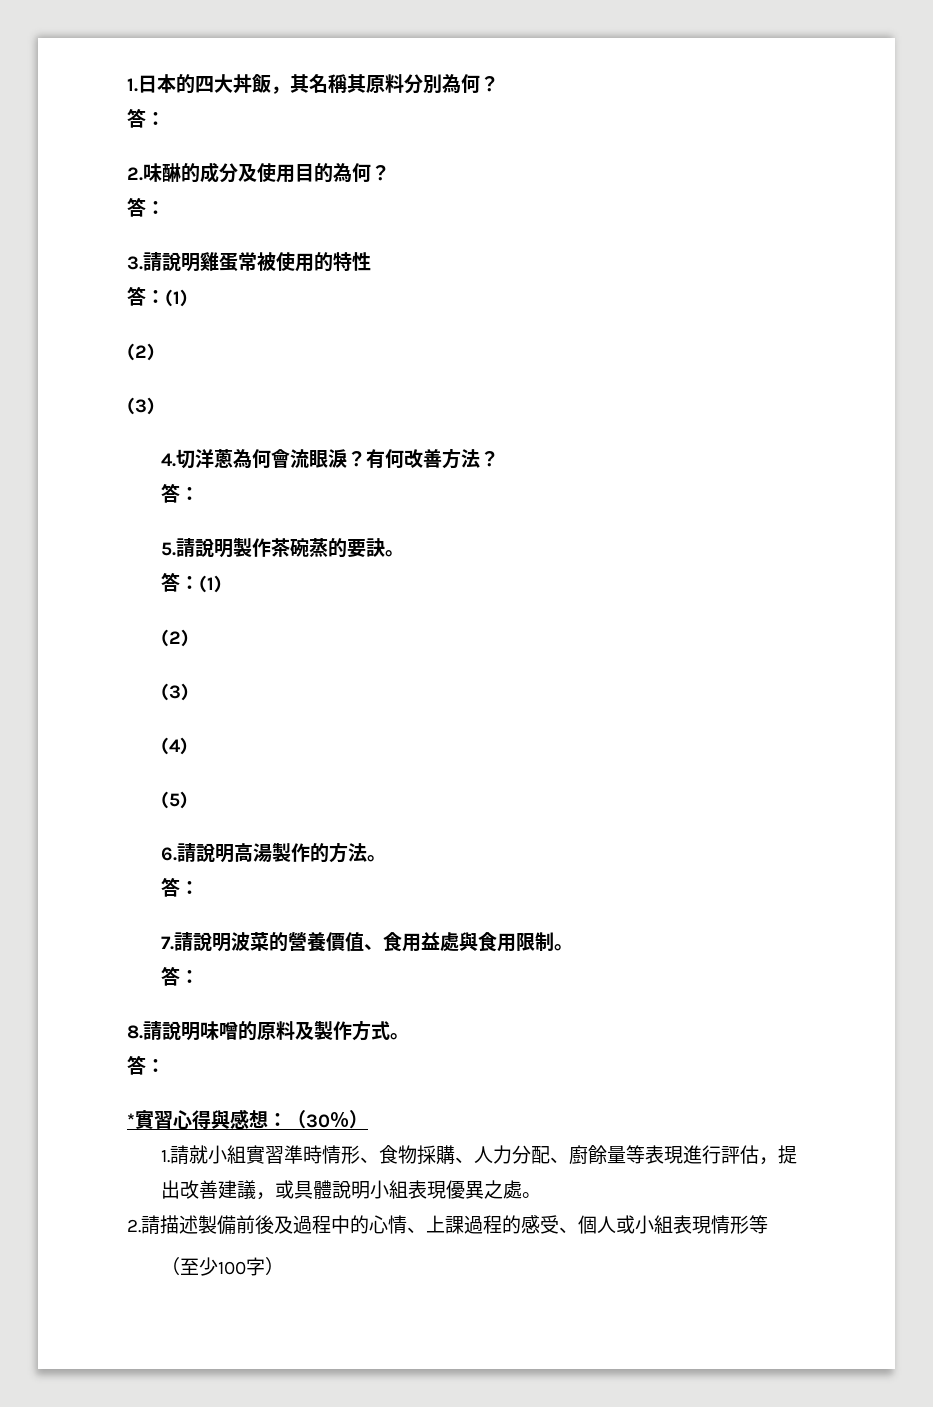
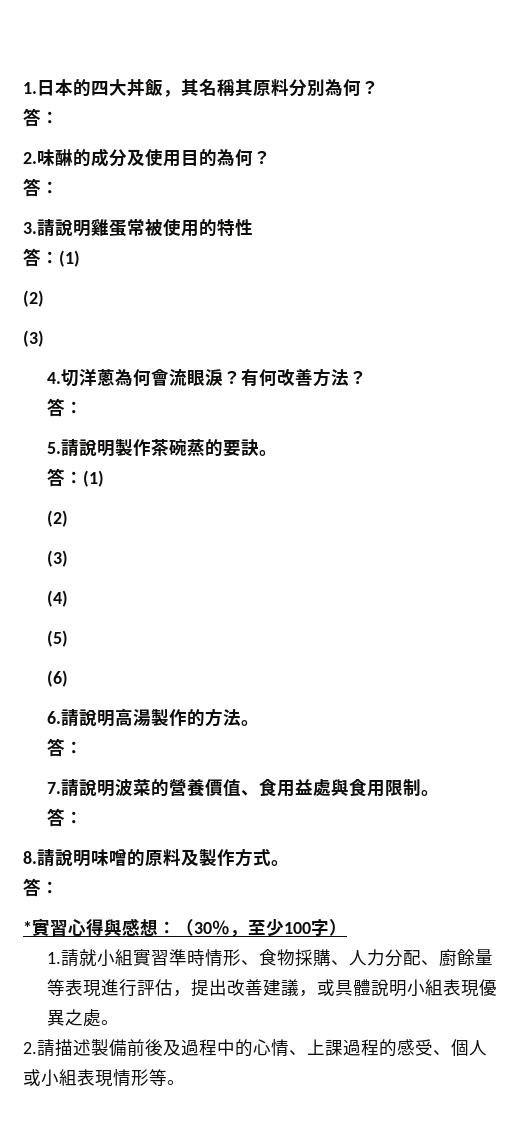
(188, 800) none -> [46,670,68,687] // (6)
(349, 1119) none -> [230,919,329,937] ，至少100字
[160,1257,284,1276] // （至少100字） -> [167,1080,185,1085] 。

